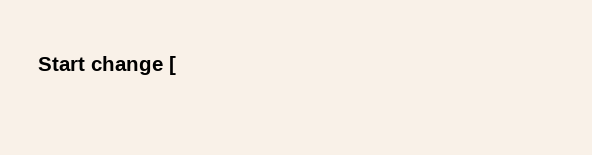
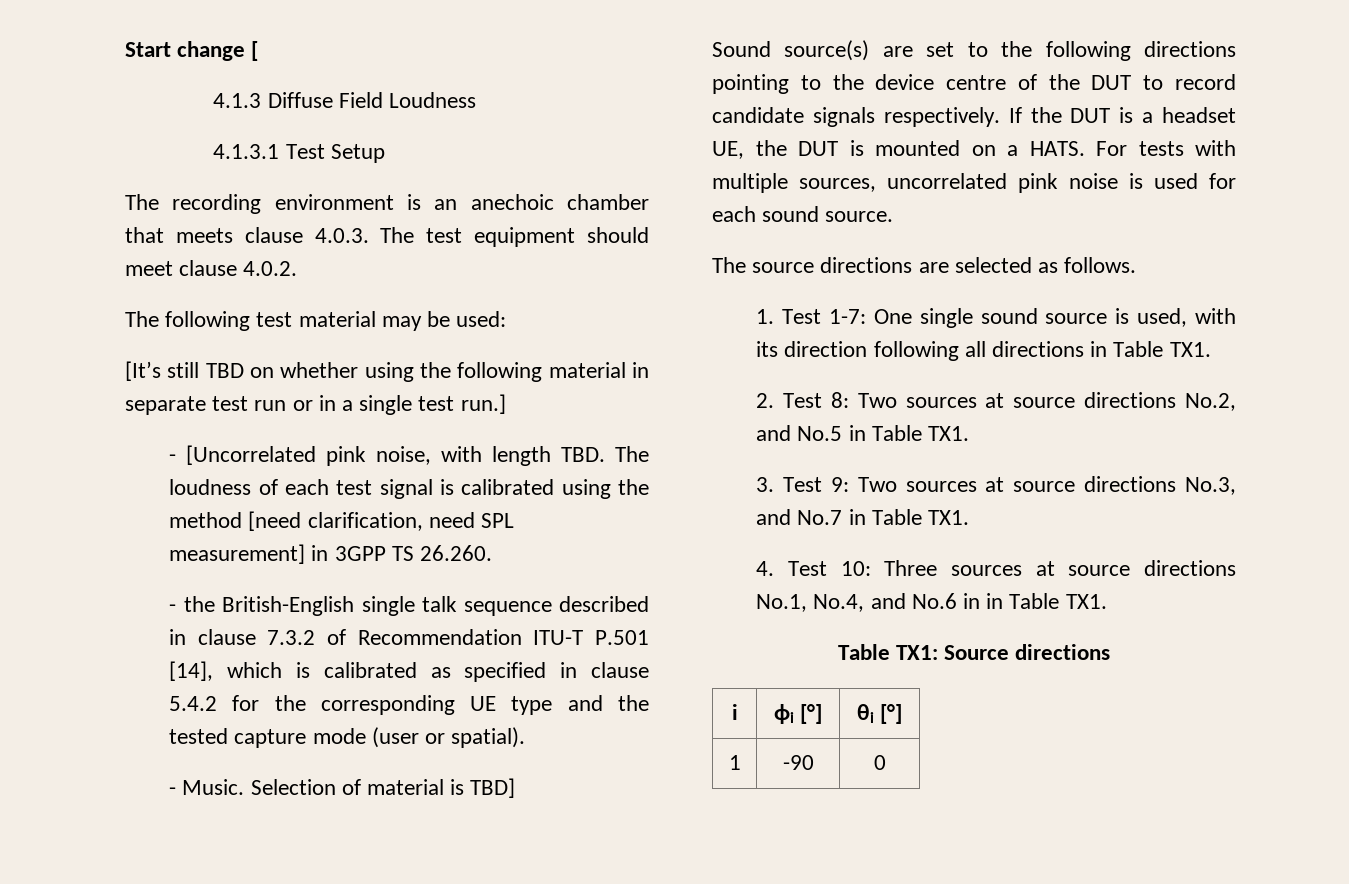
(176, 65) none -> [213,92,477,108] [213,144,385,163] [125,194,649,214] [125,227,649,247] [125,260,298,276] [125,311,507,331] [125,361,649,382] [125,394,506,415] [169,445,650,466] [169,479,649,499] [169,511,515,531] [169,544,493,564] [169,596,649,616] [169,629,649,645] [169,661,649,682] [169,695,649,715] [169,727,526,748] [169,778,516,798] [712,40,1236,61] [712,74,1236,94] [712,107,1236,127] [712,140,1236,159] [712,173,1236,193] [712,206,894,222] [712,257,1137,273] [756,308,1236,328] [756,341,1211,361] [756,392,1236,411] [756,425,970,441] [756,476,1236,495] [756,509,970,525] [756,560,1236,576] [756,593,1107,612] [837,644,1111,660] [731,704,738,720] [773,704,823,724] [856,704,903,724] [728,755,741,770] [782,755,814,770] [873,755,886,770] // 4.1.3 Diffuse Field Loudness // 4.1.3.1 Test Setup // The recording environment is an anechoic chamber that meets clause 4.0.3. The test equipment should meet clause 4.0.2. // The following test material may be used: // [It’s still TBD on whether using the following material in separate test run or in a single test run.] // - [Uncorrelated pink noise, with length TBD. The loudness of each test signal is calibrated using the method [need clarification, need SPL measurement] in 3GPP TS 26.260. // - the British-English single talk sequence described in clause 7.3.2 of Recommendation ITU-T P.501 [14], which is calibrated as specified in clause 5.4.2 for the corresponding UE type and the tested capture mode (user or spatial). // - Music. Selection of material is TBD] // Sound source(s) are set to the following directions pointing to the device centre of the DUT to record candidate signals respectively. If the DUT is a headset UE, the DUT is mounted on a HATS. For tests with multiple sources, uncorrelated pink noise is used for each sound source. // The source directions are selected as follows. // 1. Test 1-7: One single sound source is used, with its direction following all directions in Table TX1. // 2. Test 8: Two sources at source directions No.2, and No.5 in Table TX1. // 3. Test 9: Two sources at source directions No.3, and No.7 in Table TX1. // 4. Test 10: Three sources at source directions No.1, No.4, and No.6 in in Table TX1. // Table TX1: Source directions // i | ϕi [°] | θi [°] // 1 | -90 | 0

